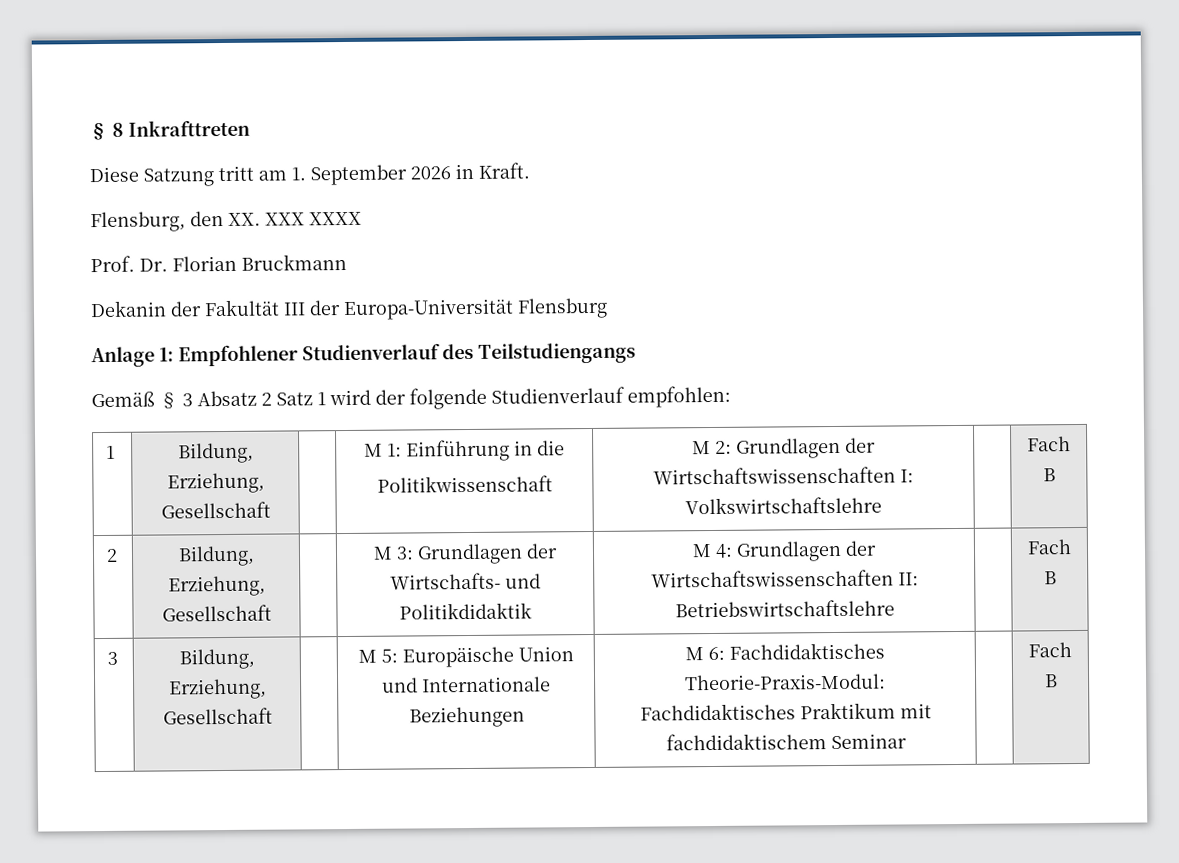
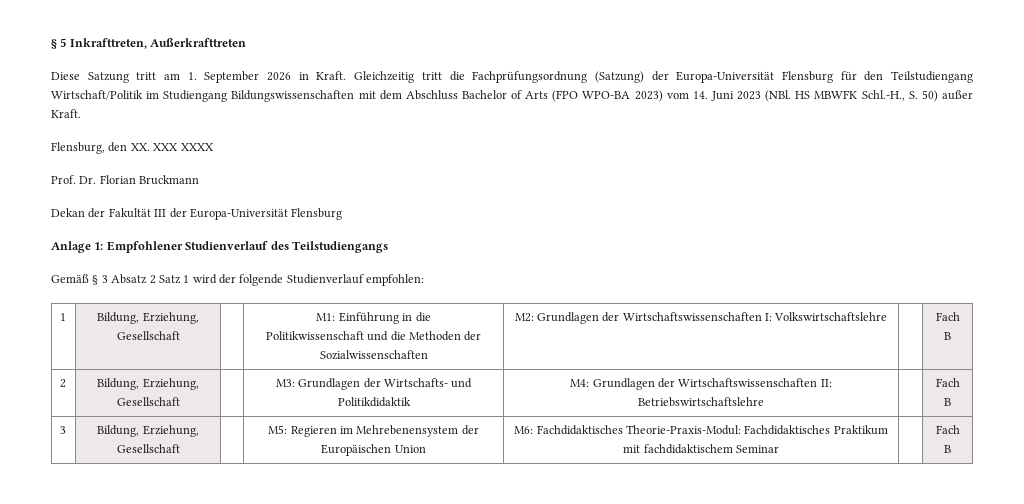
[89,119,250,141] § 8 Inkrafttreten -> [51,38,247,49] § 5 Inkrafttreten, Außerkrafttreten
(530, 170) none -> [354,71,974,83] [51,90,974,102] [51,109,81,118] Gleichzeitig tritt die Fachprüfungsordnung (Satzung) der Europa-Universität Flensburg für den Teilstudiengang Wirtschaft/Politik im Studiengang Bildungswissenschaften mit dem Abschluss Bachelor of Arts (FPO WPO-BA 2023) vom 14. Juni 2023 (NBl. HS MBWFK Schl.-H., S. 50) außer Kraft.
[90,300,167,318] Dekanin -> [51,208,85,217] Dekan
[364,443,402,457] M 1: -> [316,313,336,321] M1:
[692,440,733,455] | M 2: -> [367,331,482,341] [319,350,428,360] [514,313,534,322] und die Methoden der Sozialwissenschaften | M2:
[373,546,414,560] M 3: -> [275,379,295,387] M3:
[692,543,734,558] M 4: -> [570,379,590,387] M4:
[357,646,574,668] [382,676,551,693] [408,706,525,728] [684,646,725,661] M 5: Europäische Union und Internationale Beziehungen | M 6: -> [268,425,479,437] [321,444,426,456] [514,426,534,434] M5: Regieren im Mehrebenensystem der Europäischen Union | M6:

